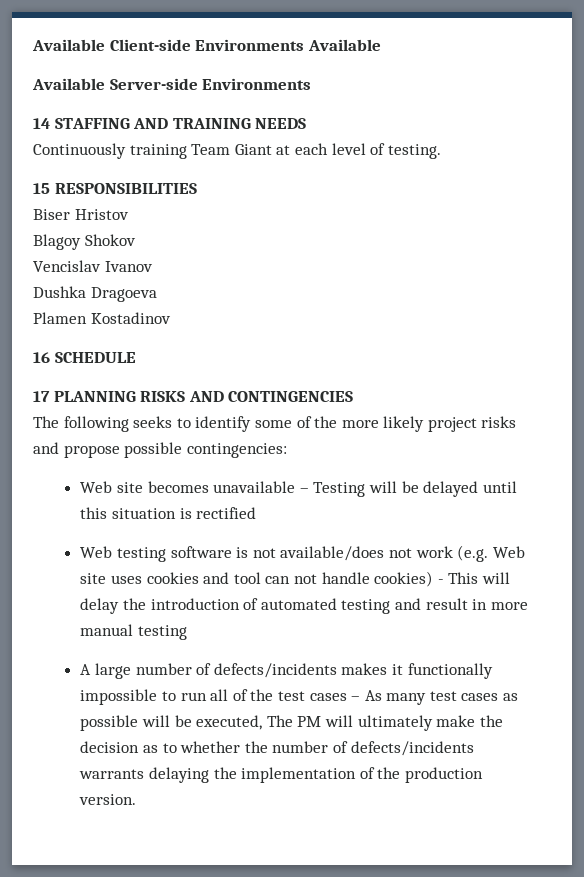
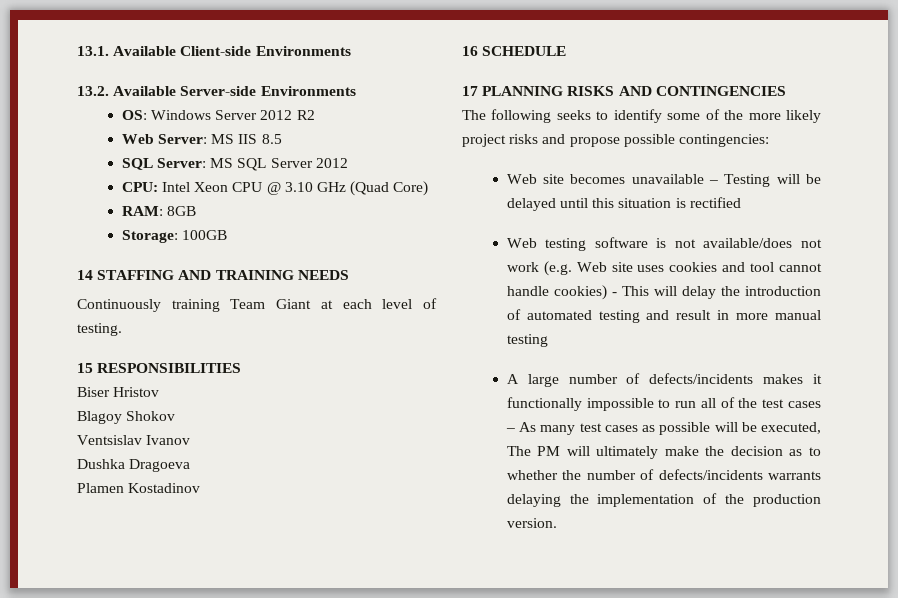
(32, 45) none -> [77,46,109,56] 13.1.
[307,39,381,51] Available // -> [77,86,109,96] // 13.2.
(312, 84) none -> [121,110,315,120] [121,134,282,144] [121,158,348,171] [121,181,429,196] [121,206,196,216] [121,230,227,243] // OS: Windows Server 2012 R2 // Web Server: MS IIS 8.5 // SQL Server: MS SQL Server 2012 // CPU: Intel Xeon CPU @ 3.10 GHz (Quad Core) // RAM: 8GB // Storage: 100GB
[33,260,101,272] Vencislav -> [77,435,142,445] Ventsislav
[265,574,317,584] can not -> [779,263,822,272] cannot

